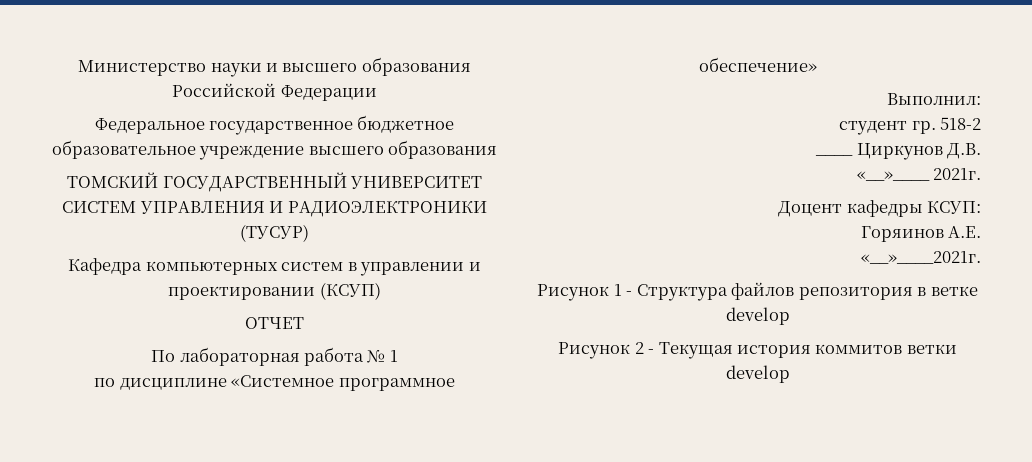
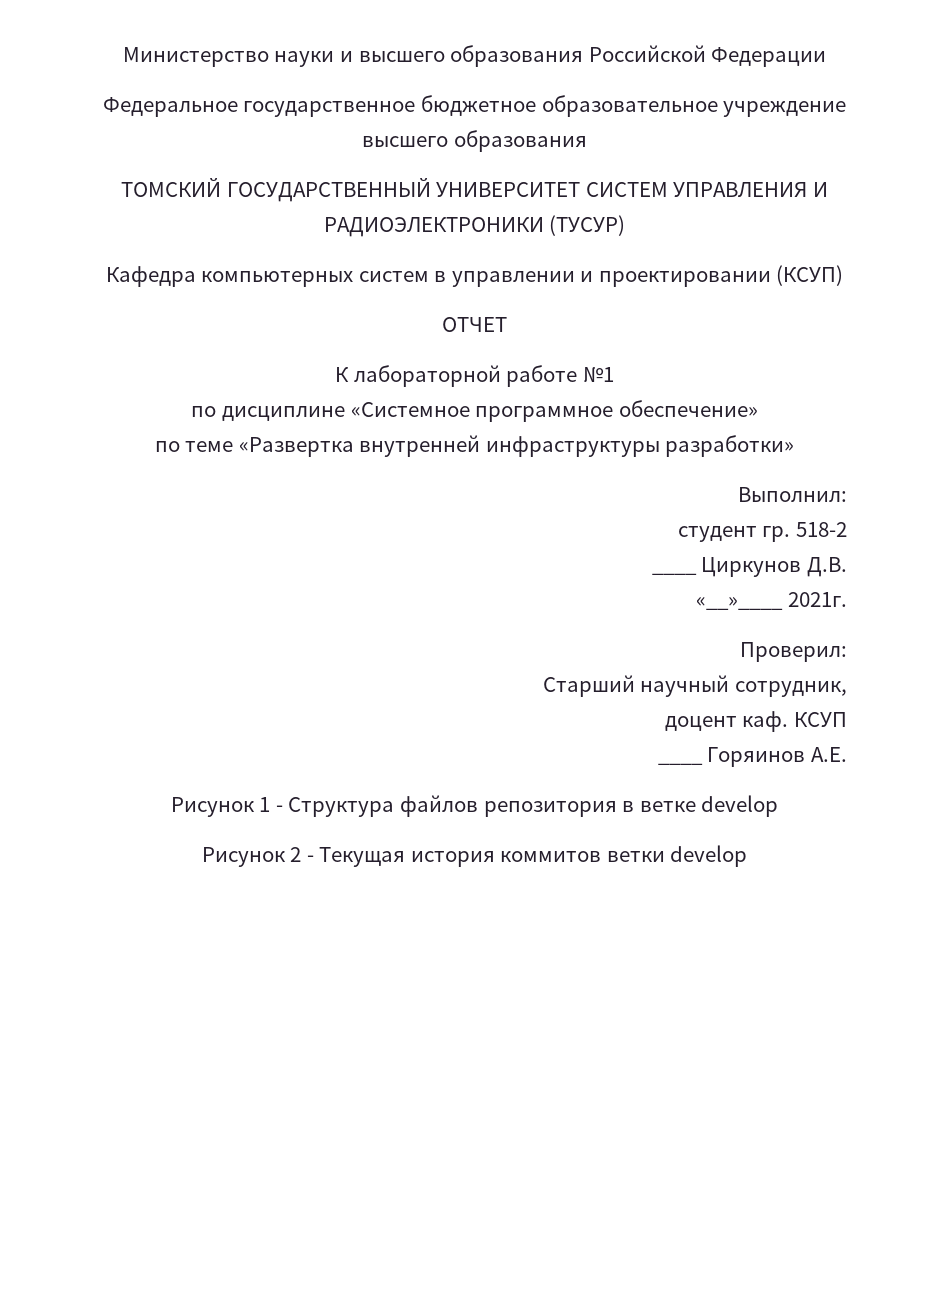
[151,347,398,366] По лабораторная работа № 1 -> [335,365,614,387] К лабораторной работе №1
(817, 64) none -> [154,435,795,457] // по теме «Развертка внутренней инфраструктуры разработки»
[778,200,981,217] Доцент кафедры КСУП: // -> [740,642,847,662] [542,675,847,697] [664,711,847,732] [657,762,703,765] Проверил: // Старший научный сотрудник, // доцент каф. КСУП // ____
[861,251,981,264] // «__»____2021г. -> (847, 754) none

